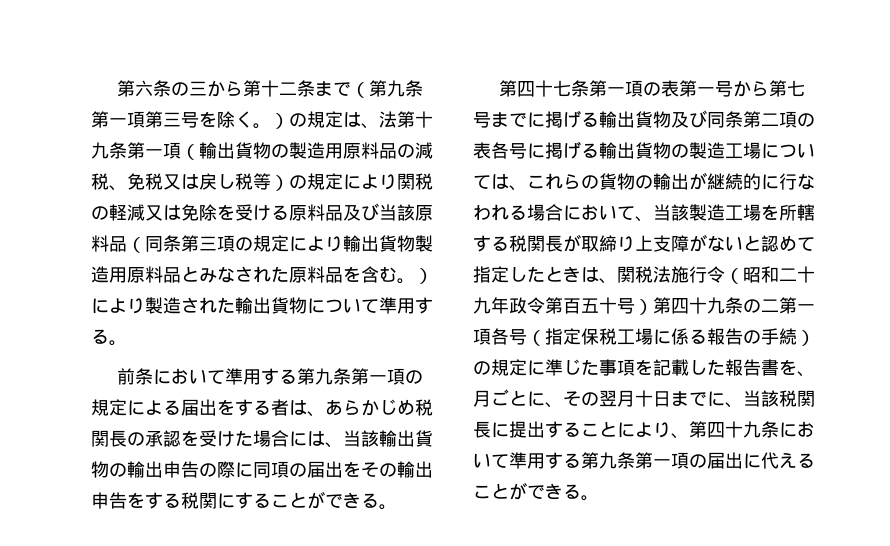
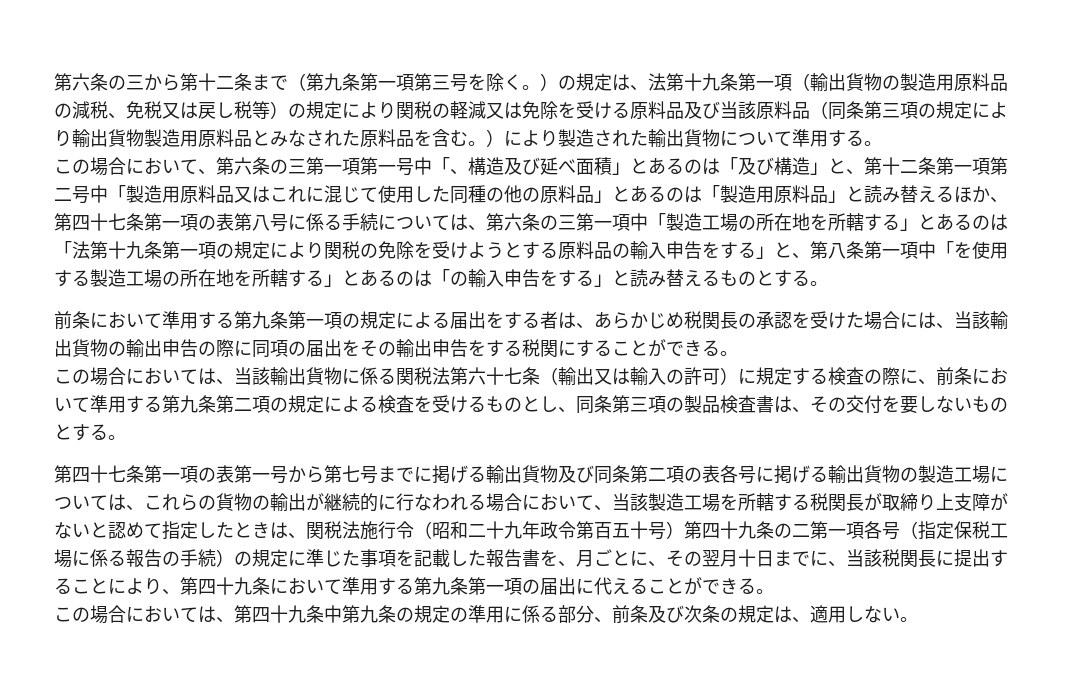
(127, 343) none -> [54,157,1008,176] [54,185,1008,204] [54,213,1008,232] [54,241,1008,259] [54,269,828,288] // この場合において、第六条の三第一項第一号中「、構造及び延べ面積」とあるのは「及び構造」と、第十二条第一項第二号中「製造用原料品又はこれに混じて使用した同種の他の原料品」とあるのは「製造用原料品」と読み替えるほか、第四十七条第一項の表第八号に係る手続については、第六条の三第一項中「製造工場の所在地を所轄する」とあるのは「法第十九条第一項の規定により関税の免除を受けようとする原料品の輸入申告をする」と、第八条第一項中「を使用する製造工場の所在地を所轄する」とあるのは「の輸入申告をする」と読み替えるものとする。
(397, 507) none -> [54,367,1008,386] [54,395,1008,414] [54,424,126,441] // この場合においては、当該輸出貨物に係る関税法第六十七条（輸出又は輸入の許可）に規定する検査の際に、前条において準用する第九条第二項の規定による検査を受けるものとし、同条第三項の製品検査書は、その交付を要しないものとする。
(599, 498) none -> [54,605,918,624] // この場合においては、第四十九条中第九条の規定の準用に係る部分、前条及び次条の規定は、適用しない。

